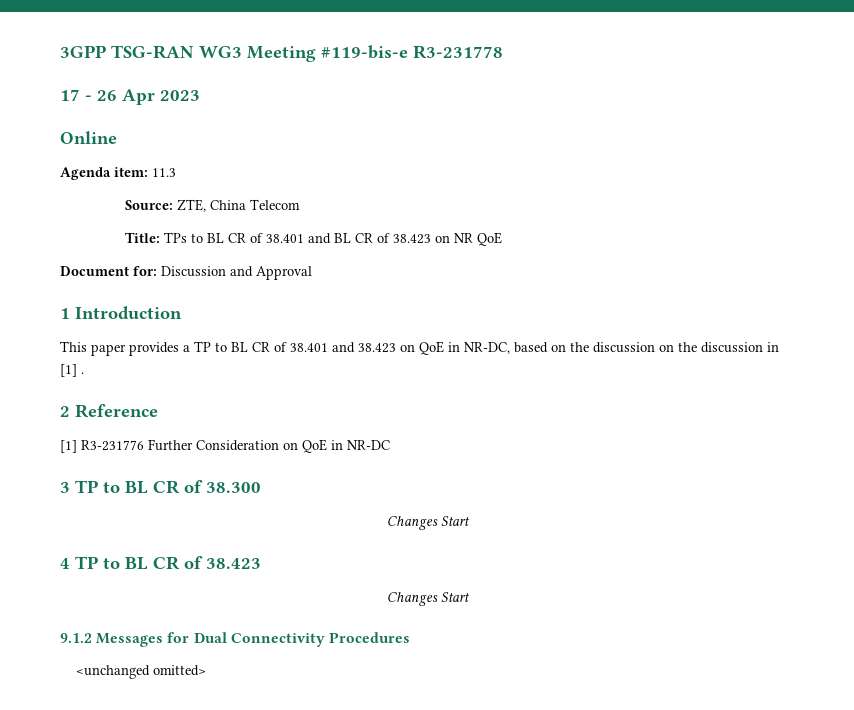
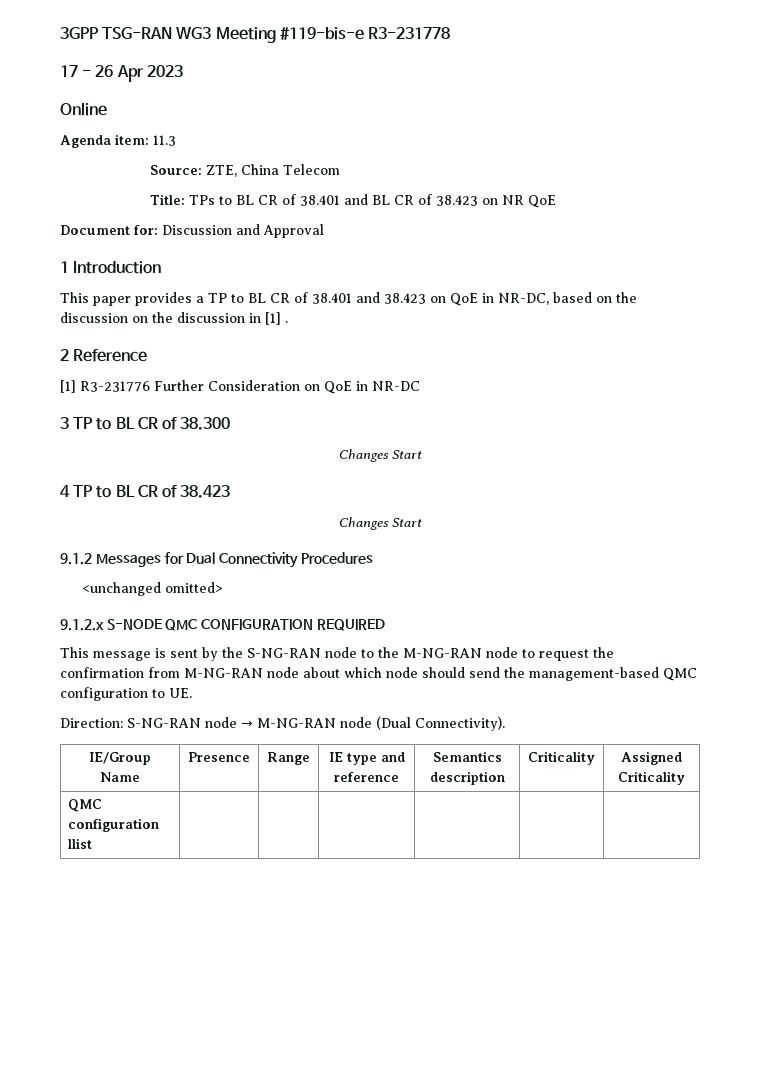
(207, 670) none -> [60,619,385,631] [60,647,614,661] [60,667,697,681] [60,687,192,701] [60,716,505,731] [89,752,151,765] [100,772,140,782] [188,752,250,762] [267,752,310,765] [328,752,405,765] [334,772,399,782] [432,751,502,762] [429,771,505,785] [528,751,595,765] [621,751,682,765] [618,771,685,785] [67,799,102,812] [67,818,159,832] [67,838,92,849] // 9.1.2.x S-NODE QMC CONFIGURATION REQUIRED // This message is sent by the S-NG-RAN node to the M-NG-RAN node to request the confirmation from M-NG-RAN node about which node should send the management-based QMC configuration to UE. // Direction: S-NG-RAN node → M-NG-RAN node (Dual Connectivity). // IE/Group Name | Presence | Range | IE type and reference | Semantics description | Criticality | Assigned Criticality // QMC configuration llist | | | | | |

